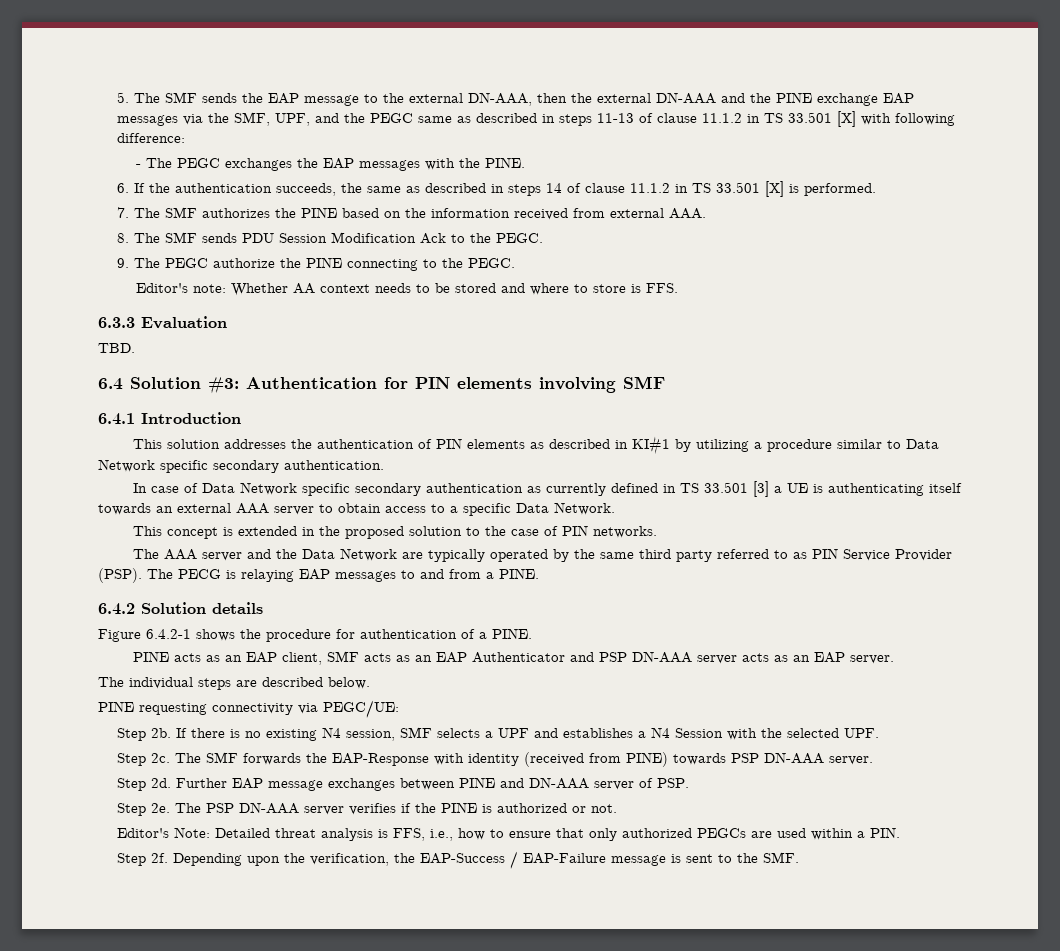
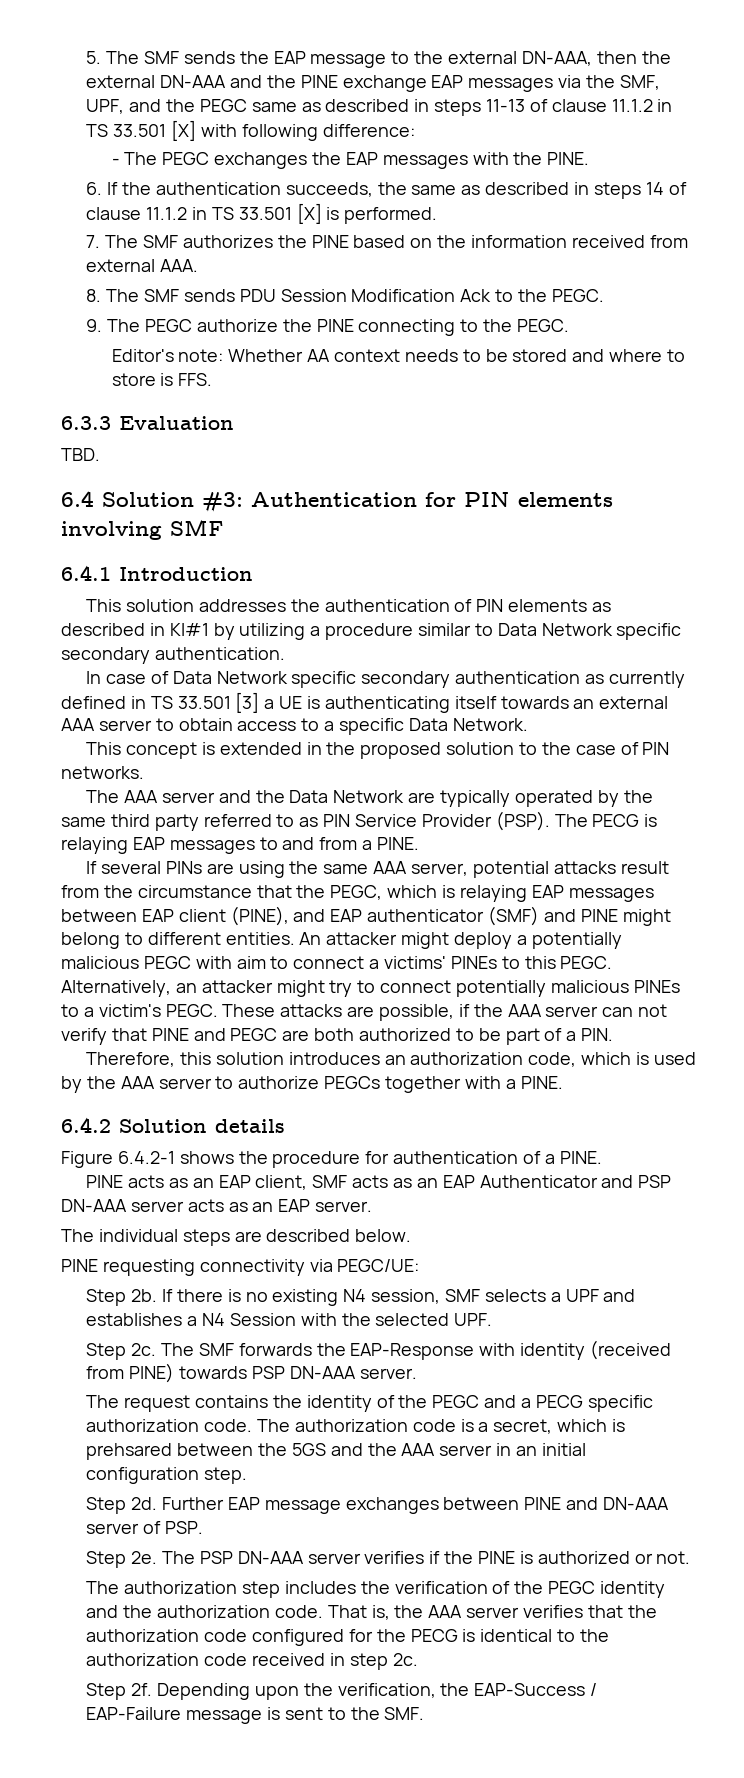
(539, 573) none -> [86,861,669,878] [61,885,654,902] [61,906,671,926] [61,932,622,949] [61,956,613,969] [61,980,680,997] [61,1004,668,1021] [61,1028,614,1045] [86,1052,696,1067] [61,1076,563,1093] // If several PINs are using the same AAA server, potential attacks result from the circumstance that the PEGC, which is relaying EAP messages between EAP client (PINE), and EAP authenticator (SMF) and PINE might belong to different entities. An attacker might deploy a potentially malicious PEGC with aim to connect a victims' PINEs to this PEGC. Alternatively, an attacker might try to connect potentially malicious PINEs to a victim's PEGC. These attacks are possible, if the AAA server can not verify that PINE and PEGC are both authorized to be part of a PIN. // Therefore, this solution introduces an authorization code, which is used by the AAA server to authorize PEGCs together with a PINE.
(873, 760) none -> [86,1395,653,1412] [86,1419,626,1434] [86,1443,586,1460] [86,1467,248,1484] // The request contains the identity of the PEGC and a PECG specific authorization code. The authorization code is a secret, which is prehsared between the 5GS and the AAA server in an initial configuration step.
[116,827,900,841] Editor's Note: Detailed threat analysis is FFS, i.e., how to ensure that only authorized PEGCs are used within a PIN. -> [86,1581,666,1598] [86,1605,657,1620] [86,1629,610,1646] [86,1653,418,1670] The authorization step includes the verification of the PEGC identity and the authorization code. That is, the AAA server verifies that the authorization code configured for the PECG is identical to the authorization code received in step 2c.

